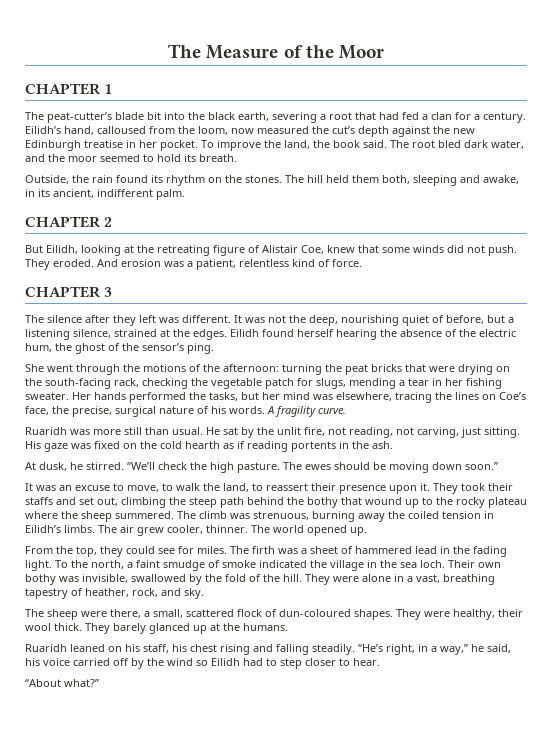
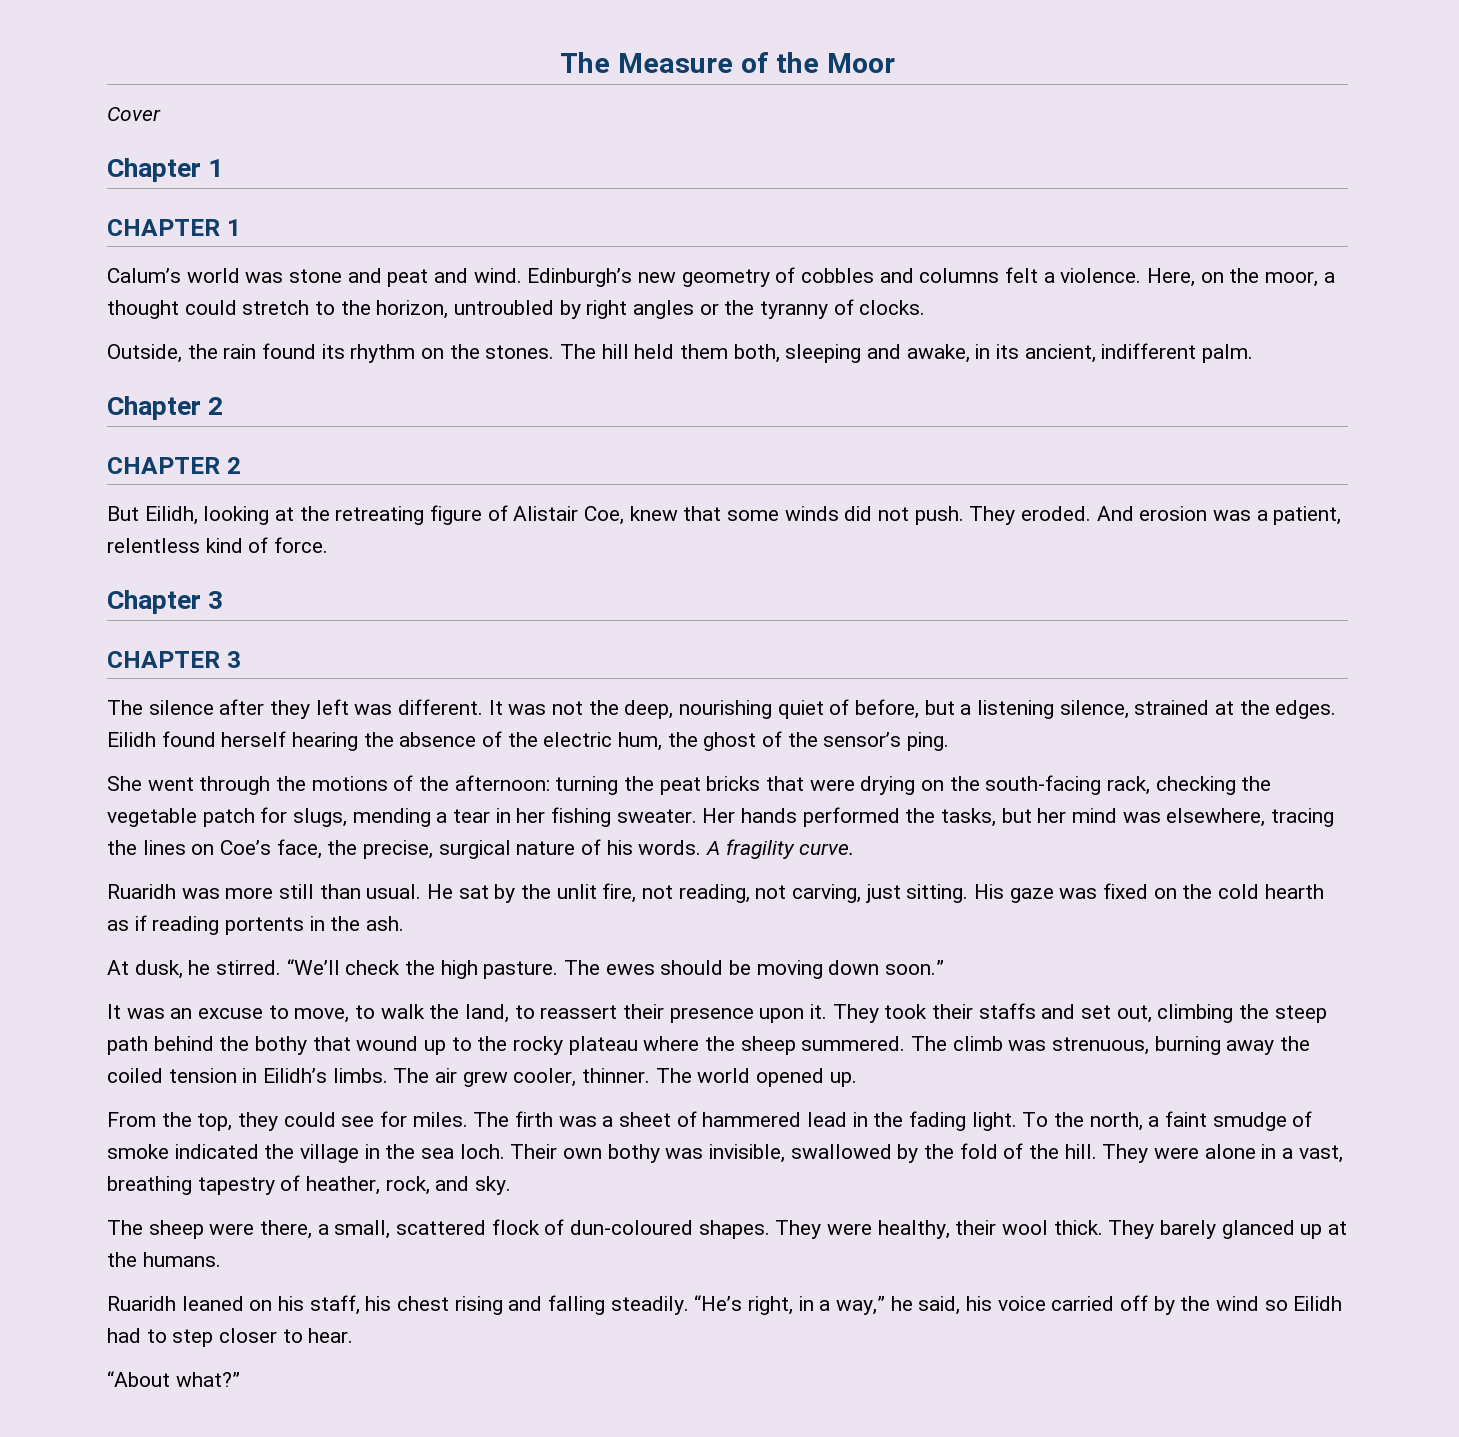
(384, 52) none -> [107,107,161,121] [107,158,224,182] // Cover // Chapter 1
[25,112,526,123] [25,126,475,137] [25,140,524,151] [25,154,237,162] The peat-cutter’s blade bit into the black earth, severing a root that had fed a clan for a century. Eilidh’s hand, calloused from the loom, now measured the cut’s depth against the new Edinburgh treatise in her pocket. To improve the land, the book said. The root bled dark water, and the moor seemed to hold its breath. -> [107,267,1335,287] [107,299,926,319] Calum’s world was stone and peat and wind. Edinburgh’s new geometry of cobbles and columns felt a violence. Here, on the moor, a thought could stretch to the horizon, untroubled by right angles or the tyranny of clocks.
(185, 194) none -> [107,396,224,420] // Chapter 2
(362, 263) none -> [107,590,224,614] // Chapter 3

